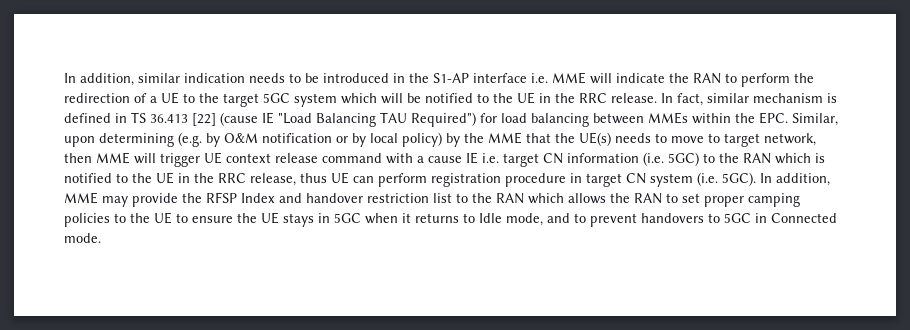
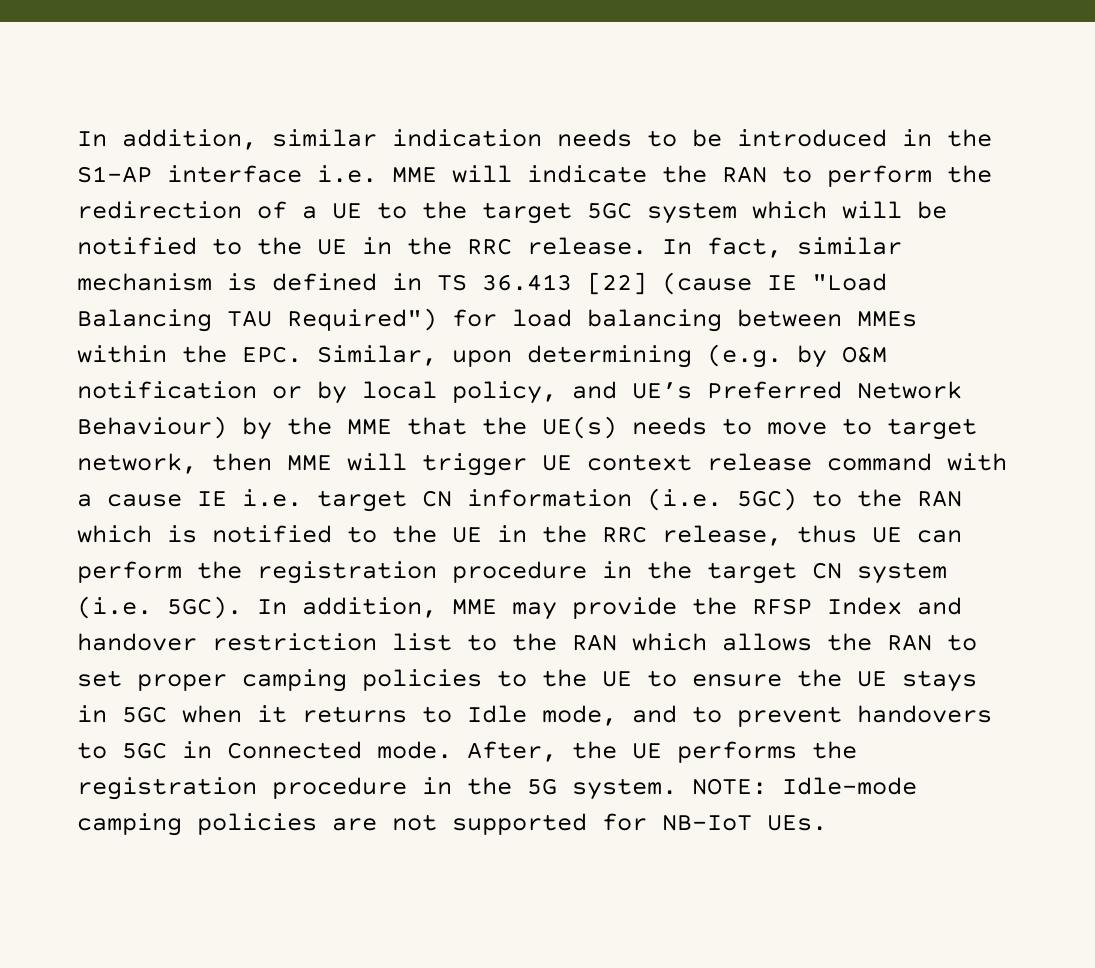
[402,132,442,147] policy) -> [452,381,962,404] [77,416,227,439] policy, and UE’s Preferred Network Behaviour)
[431,173,582,187] registration procedure in -> [197,561,692,584] the registration procedure in the
(101, 238) none -> [467,741,857,763] [77,777,917,800] [77,813,827,836] After, the UE performs the registration procedure in the 5G system. NOTE: Idle-mode camping policies are not supported for NB-IoT UEs.

